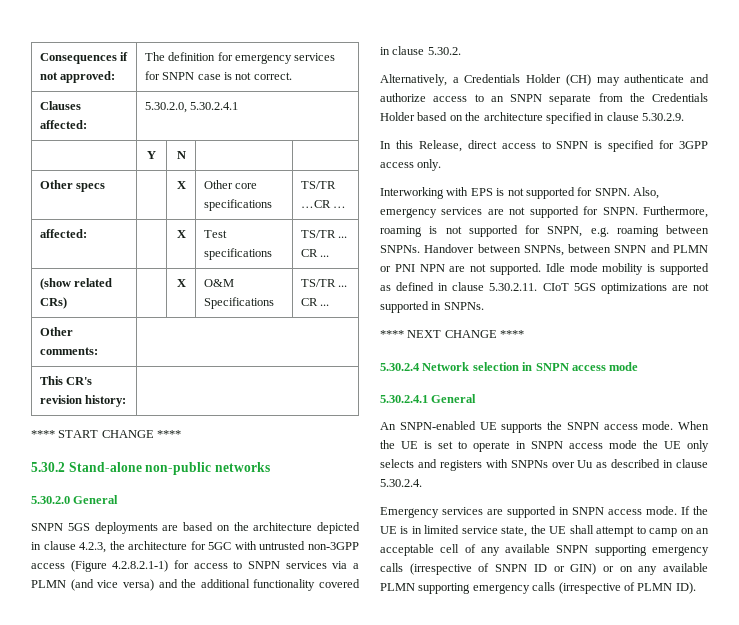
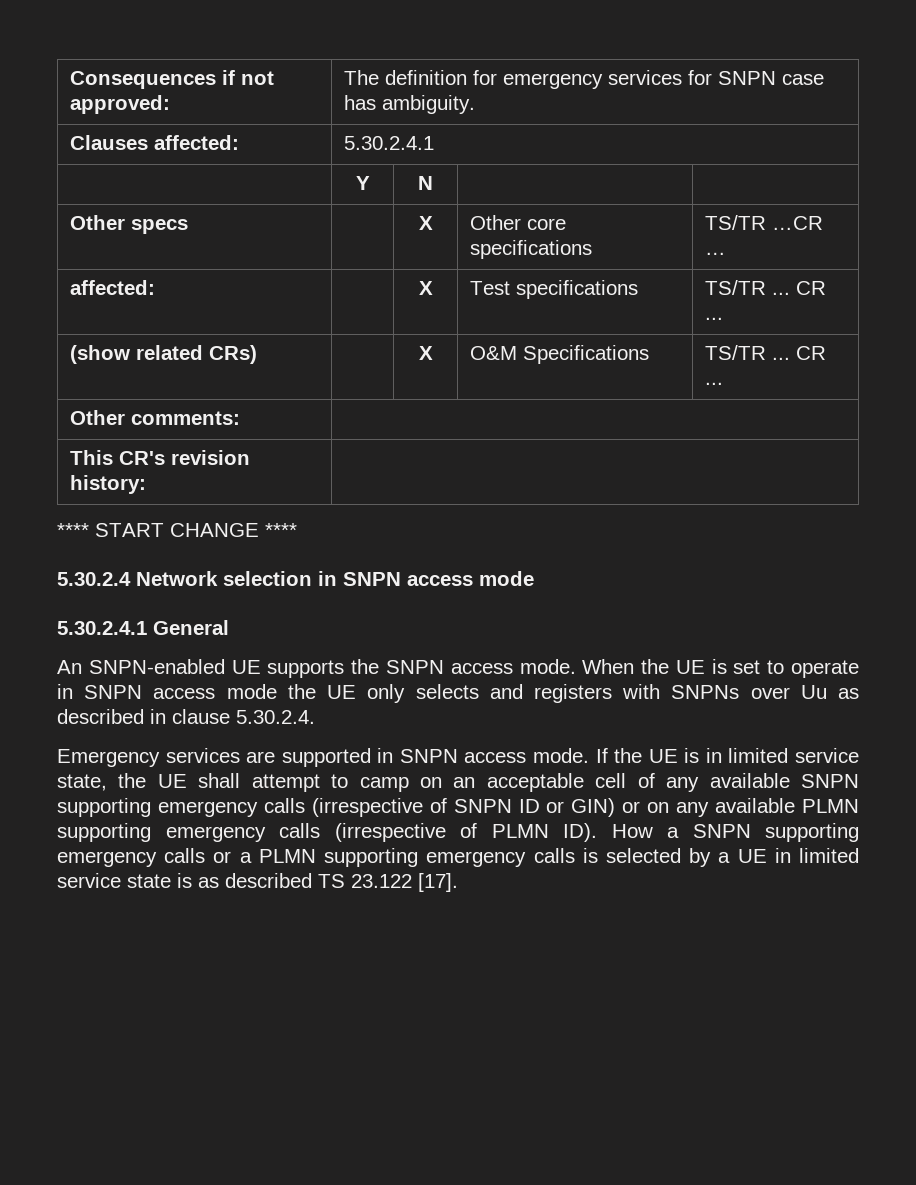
[223,72,292,80] is not correct. -> [343,95,475,114] has ambiguity.
[144,102,187,113] 5.30.2.0, -> (239, 142) none
[31,462,270,475] [31,495,119,504] [31,522,360,534] [31,541,359,553] [31,560,359,572] [31,579,360,591] [380,46,461,55] [380,74,709,86] [380,93,708,105] [380,112,684,124] [380,140,708,152] [380,159,442,171] [380,187,659,199] [380,206,708,218] [380,225,709,237] [380,244,708,256] [380,263,709,275] [380,282,709,294] [380,301,484,313] [380,330,525,338] // 5.30.2 Stand-alone non-public networks // 5.30.2.0 General // SNPN 5GS deployments are based on the architecture depicted in clause 4.2.3, the architecture for 5GC with untrusted non-3GPP access (Figure 4.2.8.2.1-1) for access to SNPN services via a PLMN (and vice versa) and the additional functionality covered in clause 5.30.2. // Alternatively, a Credentials Holder (CH) may authenticate and authorize access to an SNPN separate from the Credentials Holder based on the architecture specified in clause 5.30.2.9. // In this Release, direct access to SNPN is specified for 3GPP access only. // Interworking with EPS is not supported for SNPN. Also, emergency services are not supported for SNPN. Furthermore, roaming is not supported for SNPN, e.g. roaming between SNPNs. Handover between SNPNs, between SNPN and PLMN or PNI NPN are not supported. Idle mode mobility is supported as defined in clause 5.30.2.11. CIoT 5GS optimizations are not supported in SNPNs. // **** NEXT CHANGE **** -> (297, 530) none
(696, 588) none -> [611,823,859,842] [57,848,859,867] [57,873,458,892] How a SNPN supporting emergency calls or a PLMN supporting emergency calls is selected by a UE in limited service state is as described TS 23.122 [17].

